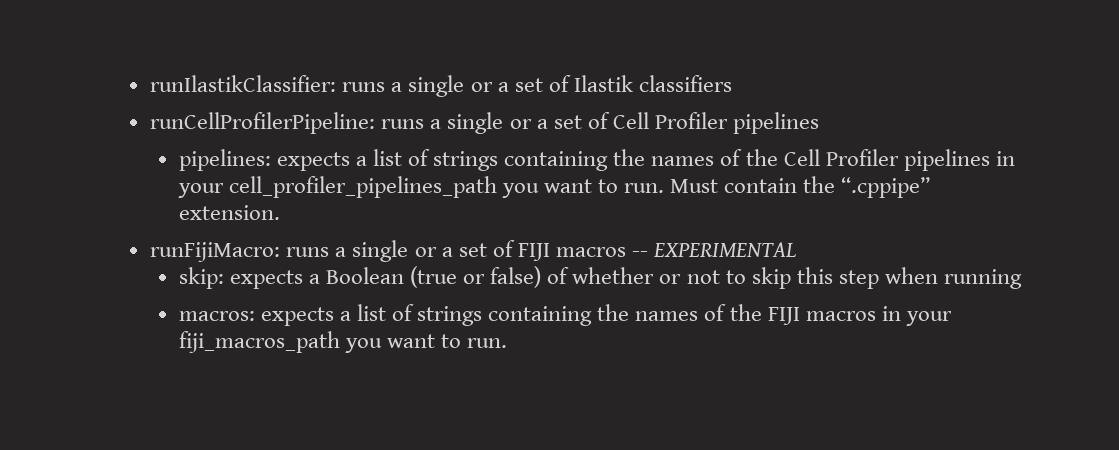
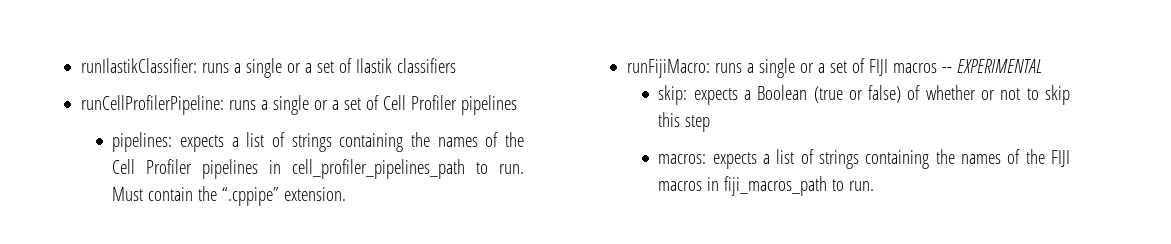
[177,176,592,198] your cell_profiler_pipelines_path you want -> [292,159,466,179] cell_profiler_pipelines_path
[884,267,1022,289] when running -> (711, 123) none
[905,311,952,326] [178,331,435,353] your fiji_macros_path you want -> [724,176,828,196] fiji_macros_path

